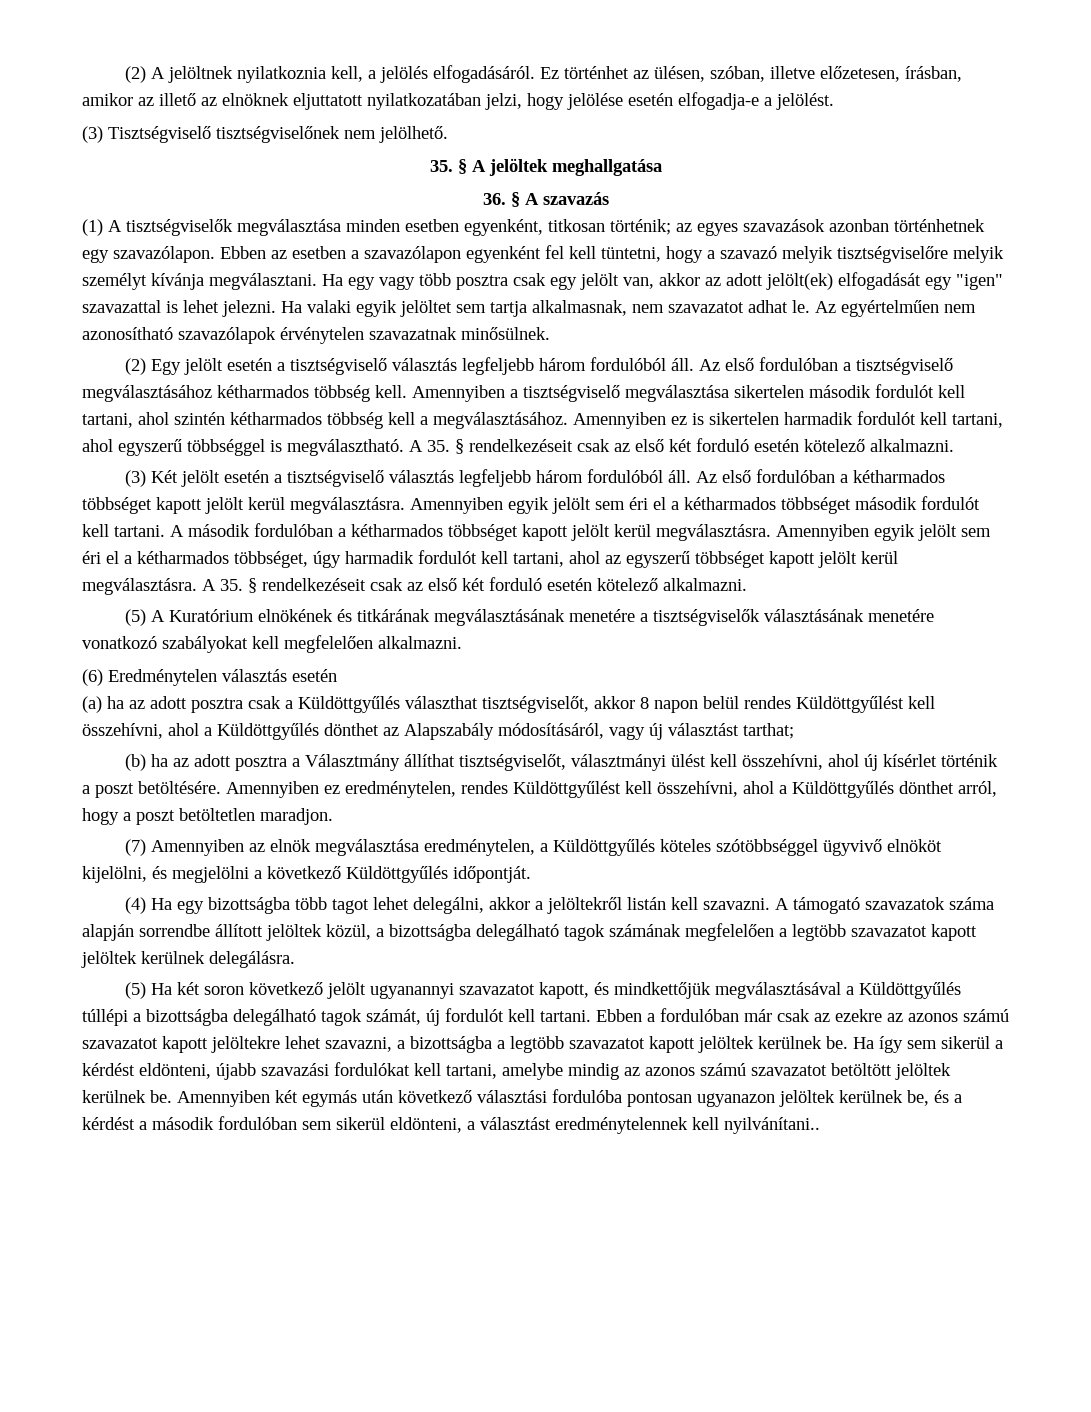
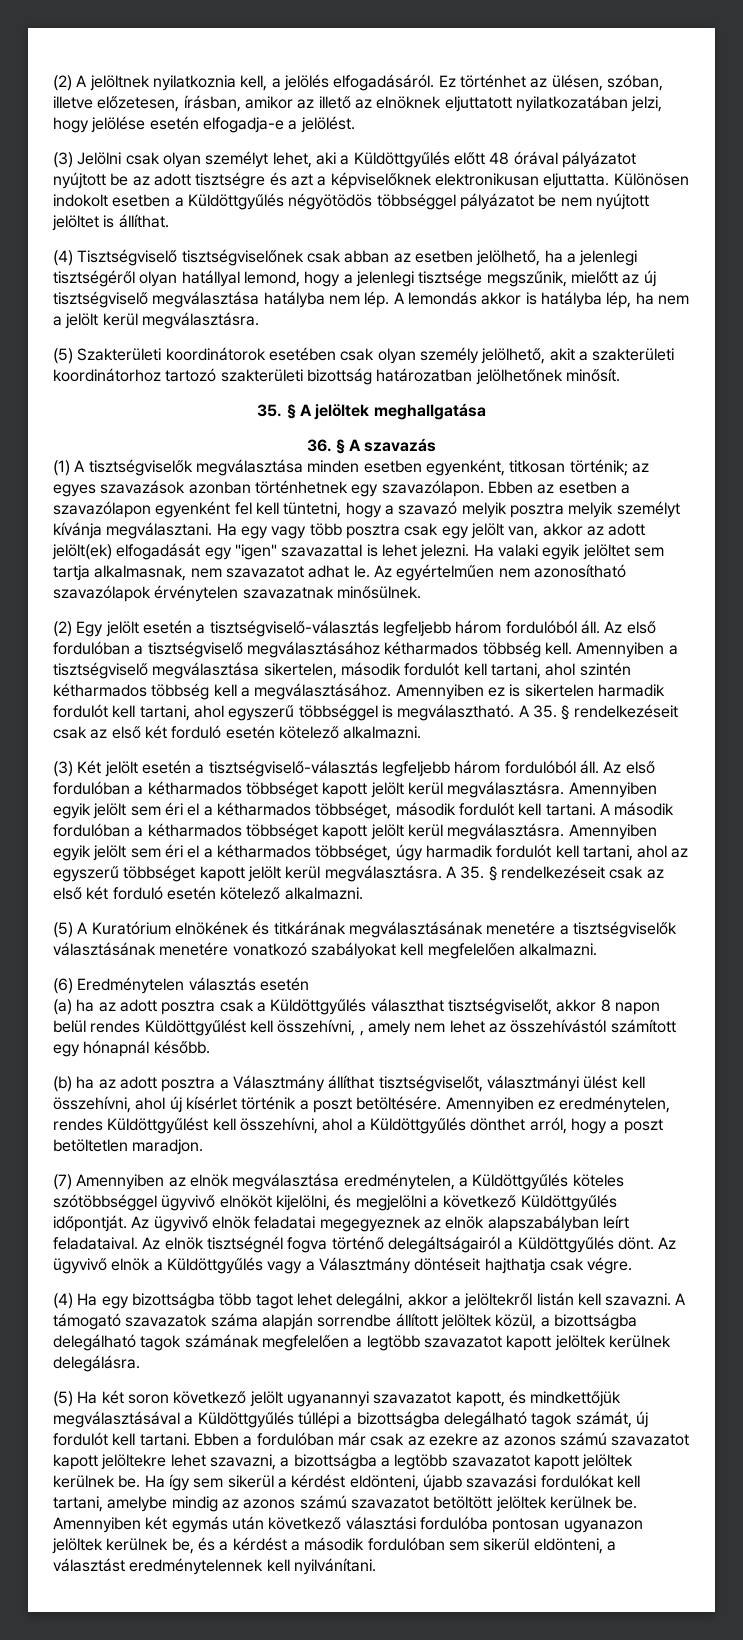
[108,126,448,143] Tisztségviselő tisztségviselőnek nem jelölhető. -> [77,151,636,168] [53,172,689,189] [53,193,649,210] [52,214,169,231] [53,249,638,266] [53,270,656,287] [53,291,689,308] [53,312,259,329] [53,347,675,364] [53,368,620,385] Jelölni csak olyan személyt lehet, aki a Küldöttgyűlés előtt 48 órával pályázatot nyújtott be az adott tisztségre és azt a képviselőknek elektronikusan eljuttatta. Különösen indokolt esetben a Küldöttgyűlés négyötödös többséggel pályázatot be nem nyújtott jelöltet is állíthat. // (4) Tisztségviselő tisztségviselőnek csak abban az esetben jelölhető, ha a jelenlegi tisztségéről olyan hatállyal lemond, hogy a jelenlegi tisztsége megszűnik, mielőtt az új tisztségviselő megválasztása hatályba nem lép. A lemondás akkor is hatályba lép, ha nem a jelölt kerül megválasztásra. // (5) Szakterületi koordinátorok esetében csak olyan személy jelölhető, akit a szakterületi koordinátorhoz tartozó szakterületi bizottság határozatban jelölhetőnek minősít.
[837,246,948,263] tisztségviselőre -> [509,503,564,518] posztra
[290,358,458,375] tisztségviselő választás -> [209,620,379,637] tisztségviselő-választás
[734,385,804,398] sikertelen -> [263,663,337,679] sikertelen,
[287,470,455,487] tisztségviselő választás -> [208,760,378,777] tisztségviselő-választás
[781,497,851,514] többséget -> [315,802,392,819] többséget,
[168,723,794,740] ahol a Küldöttgyűlés dönthet az Alapszabály módosításáról, vagy új választást tarthat; -> [359,1019,676,1036] [53,1040,210,1057] , amely nem lehet az összehívástól számított egy hónapnál később.
(531, 874) none -> [131,1215,629,1232] [53,1236,677,1253] [53,1257,633,1274] Az ügyvivő elnök feladatai megegyeznek az elnök alapszabályban leírt feladataival. Az elnök tisztségnél fogva történő delegáltságairól a Küldöttgyűlés dönt. Az ügyvivő elnök a Küldöttgyűlés vagy a Választmány döntéseit hajthatja csak végre.
[724,1117,820,1134] nyilvánítani.. -> [293,1558,376,1575] nyilvánítani.

